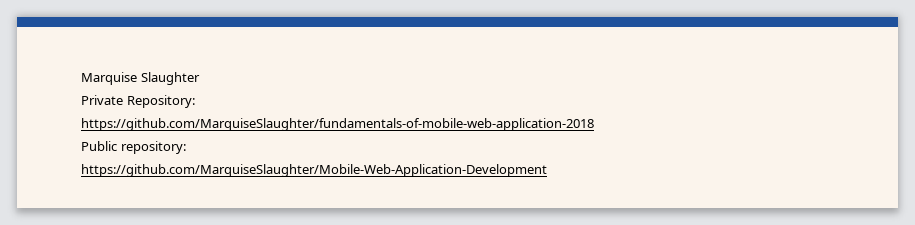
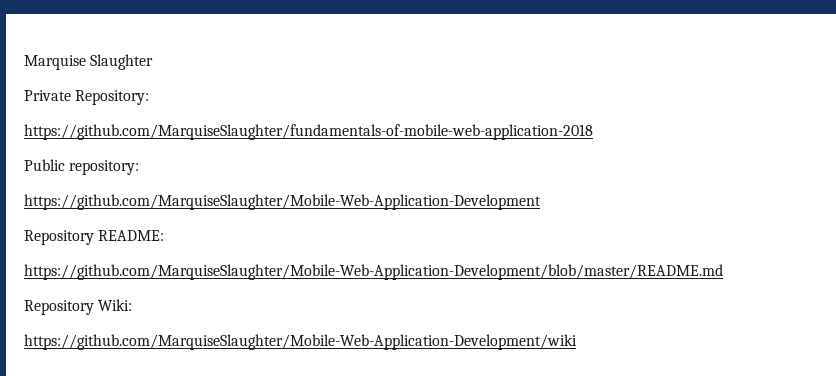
(547, 170) none -> [24,230,165,245] [24,264,723,280] [24,299,133,315] [24,334,577,350] // Repository README: // https://github.com/MarquiseSlaughter/Mobile-Web-Application-Development/blob/master/README.md // Repository Wiki: // https://github.com/MarquiseSlaughter/Mobile-Web-Application-Development/wiki

